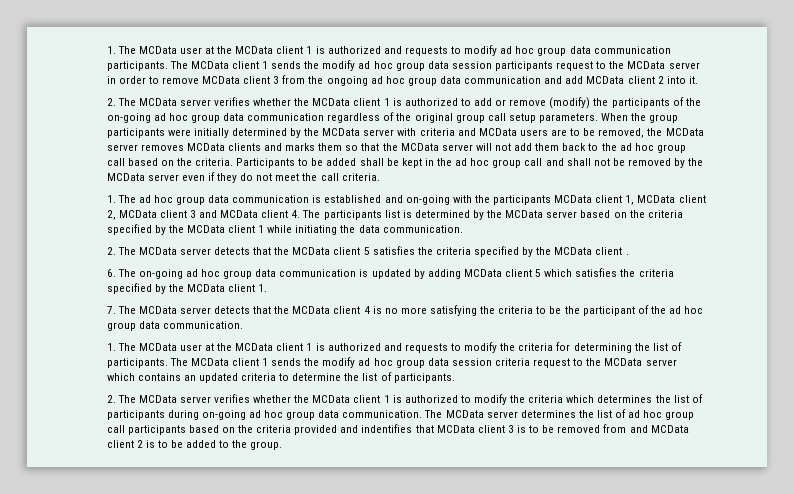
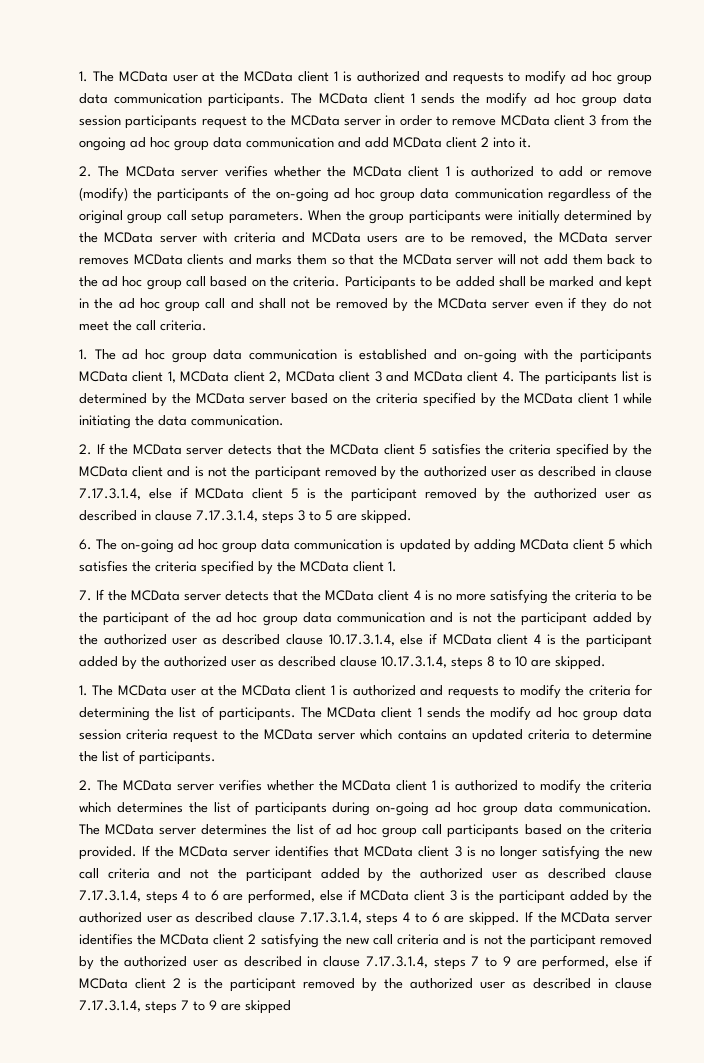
(399, 162) none -> [549,276,622,287] marked and
[117,247,136,255] The -> [96,443,129,455] If the
[625,254,629,255] . -> [167,466,652,480] [78,487,652,502] [78,510,412,524] and is not the participant removed by the authorized user as described in clause 7.17.3.1.4, else if MCData client 5 is the participant removed by the authorized user as described in clause 7.17.3.1.4, steps 3 to 5 are skipped.
[117,306,136,314] The -> [95,589,128,601] If the
[162,321,243,329] communication. -> [337,612,652,626] [78,633,652,648] [78,656,606,670] communication and is not the participant added by the authorized user as described clause 10.17.3.1.4, else if MCData client 4 is the participant added by the authorized user as described clause 10.17.3.1.4, steps 8 to 10 are skipped.
[294,424,413,435] provided and indentifies -> [78,845,330,860] provided. If the MCData server identifies
[529,424,689,433] [106,440,283,450] to be removed from and MCData client 2 is to be added to the group. -> [480,845,652,860] [78,868,653,882] [78,889,653,904] [78,911,653,926] [78,933,652,948] [78,955,652,970] [78,978,652,992] [78,1000,291,1014] no longer satisfying the new call criteria and not the participant added by the authorized user as described clause 7.17.3.1.4, steps 4 to 6 are performed, else if MCData client 3 is the participant added by the authorized user as described clause 7.17.3.1.4, steps 4 to 6 are skipped. If the MCData server identifies the MCData client 2 satisfying the new call criteria and is not the participant removed by the authorized user as described in clause 7.17.3.1.4, steps 7 to 9 are performed, else if MCData client 2 is the participant removed by the authorized user as described in clause 7.17.3.1.4, steps 7 to 9 are skipped

